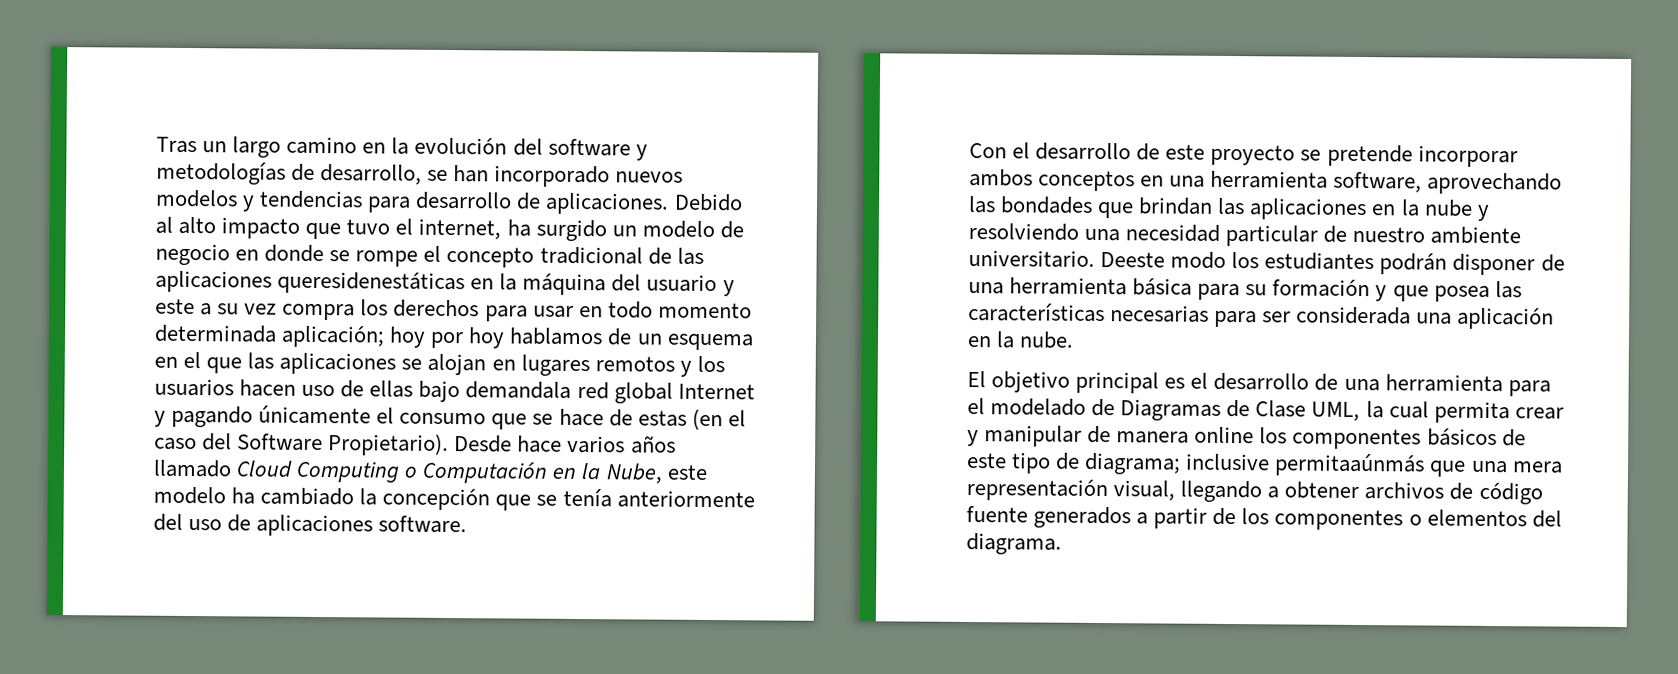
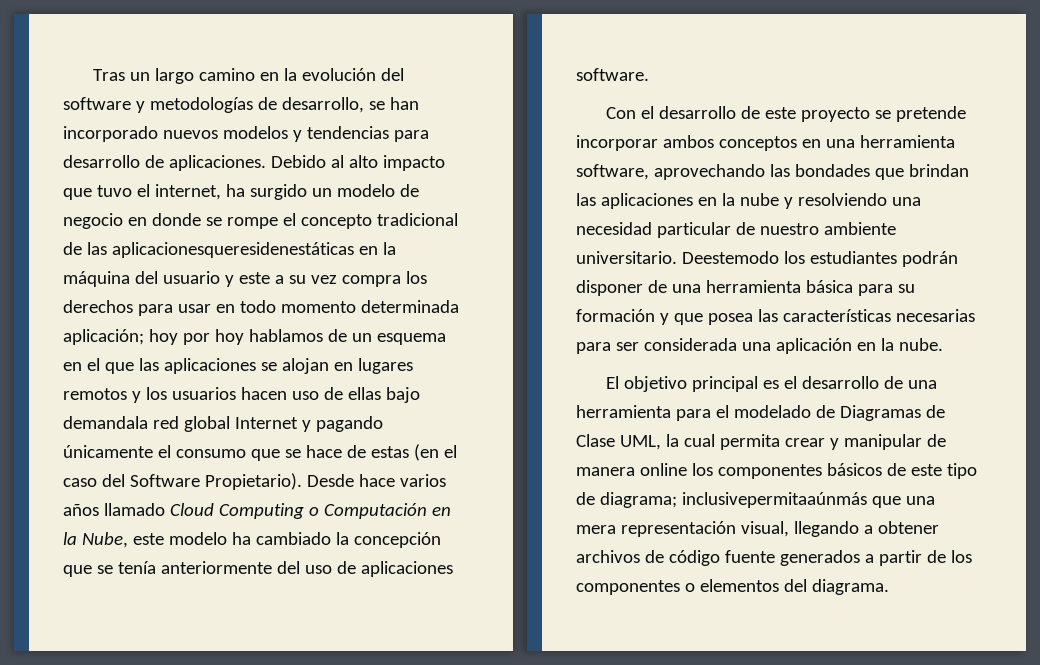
[155,270,466,295] aplicaciones queresidenestáticas -> [111,242,354,258] aplicacionesqueresidenestáticas
[1100,251,1227,269] Deeste modo -> [681,251,779,264] Deestemodo
[1185,453,1426,477] inclusive permitaaúnmás -> [681,492,867,508] inclusivepermitaaúnmás

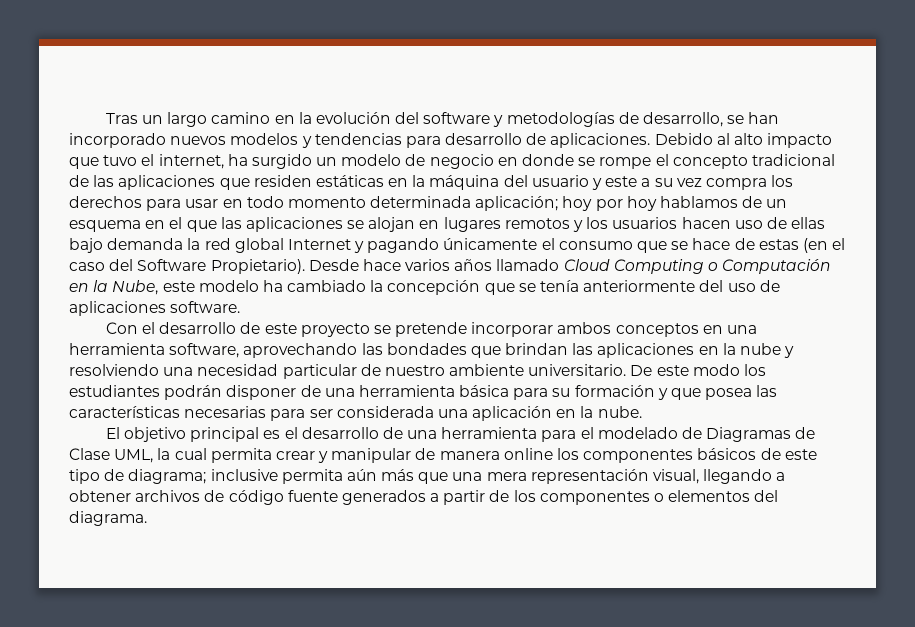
[111,242,354,258] aplicacionesqueresidenestáticas -> [118,175,384,190] aplicaciones que residen estáticas
[63,416,148,429] demandala -> [107,238,201,250] demanda la
[681,251,779,264] Deestemodo -> [630,364,740,376] De este modo
[681,492,867,508] inclusivepermitaaúnmás -> [210,469,415,484] inclusive permita aún más

